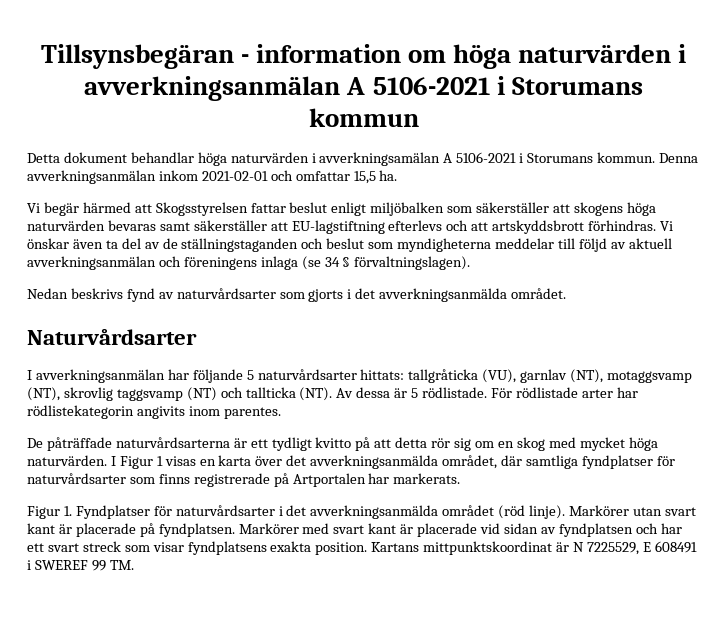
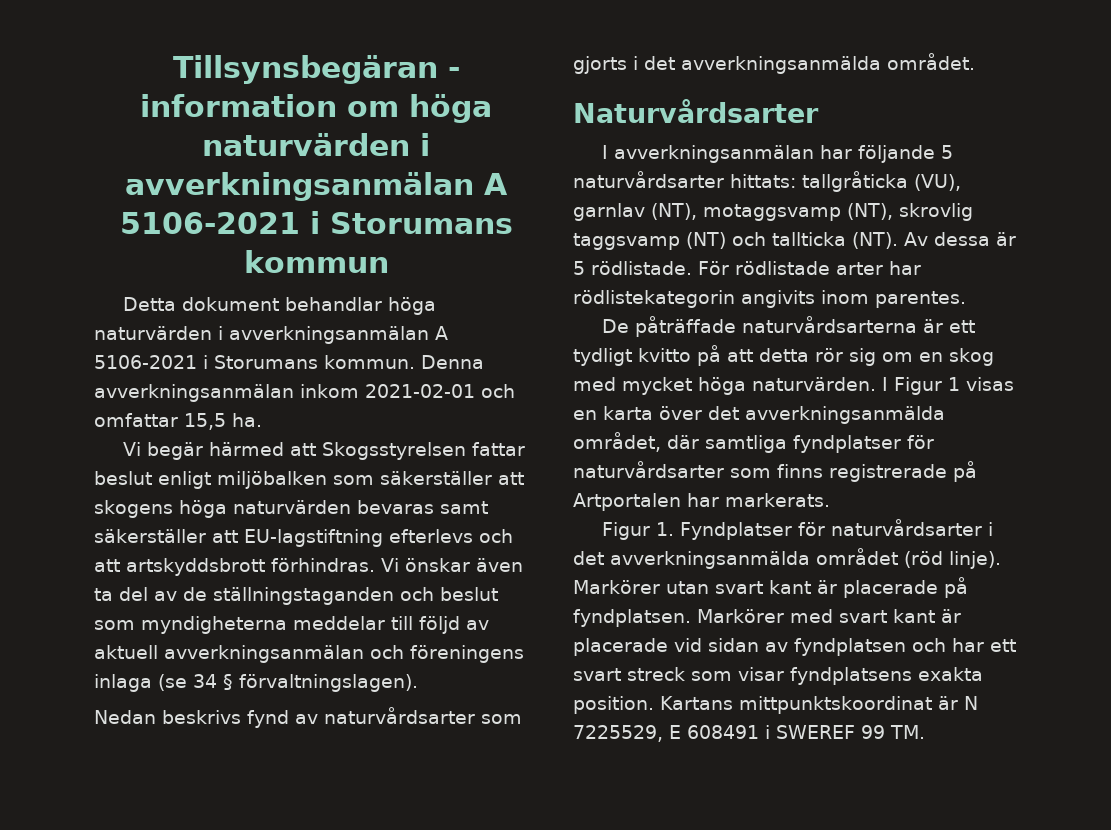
[319,152,441,166] avverkningsamälan -> [229,326,429,344] avverkningsanmälan

